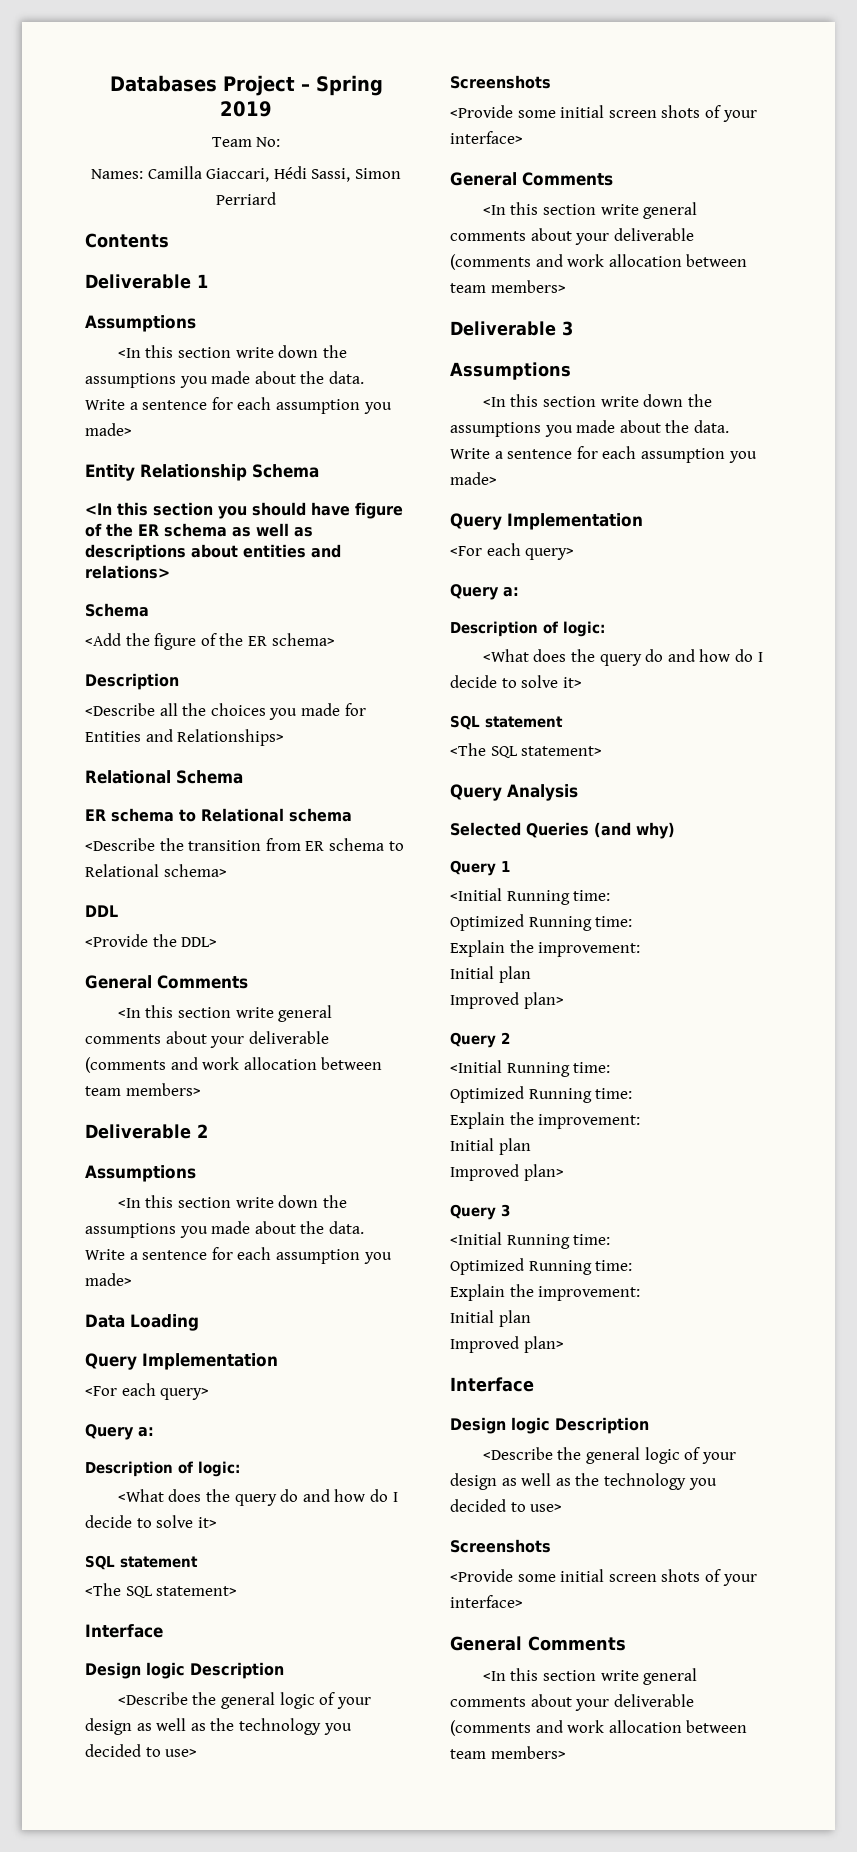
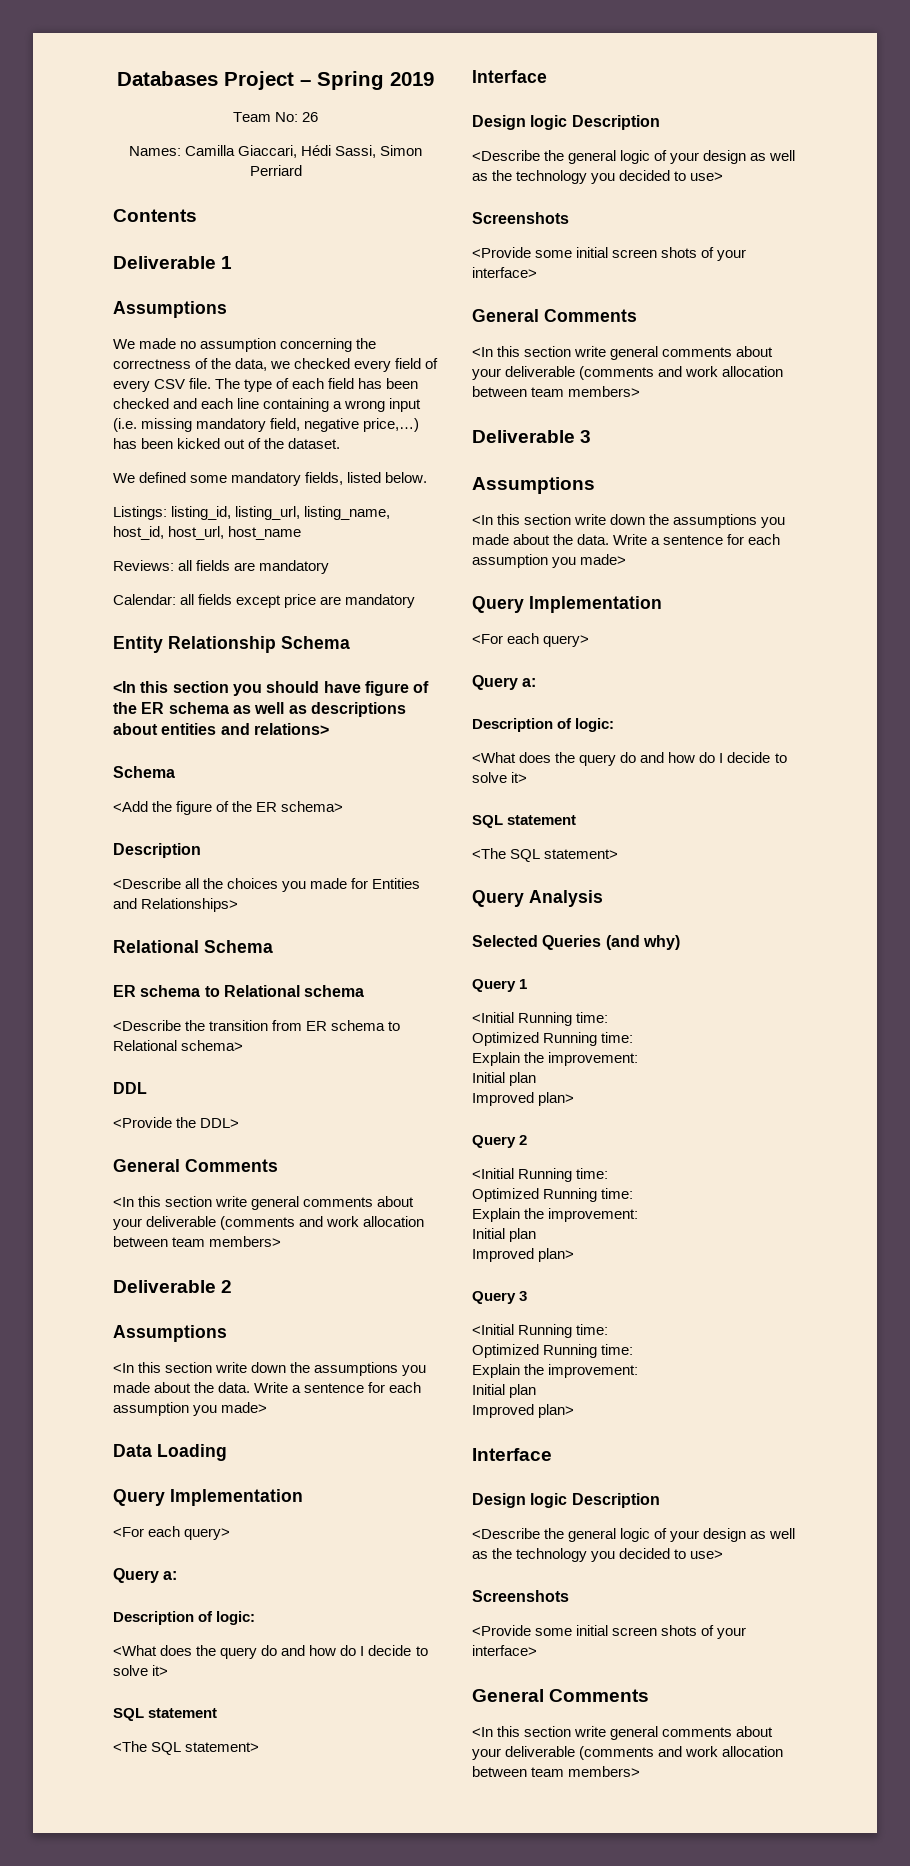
(281, 142) none -> [302,112,319,122] 26
[117,345,347,358] [85,371,364,388] [85,397,392,414] [85,423,132,436] <In this section write down the assumptions you made about the data. Write a sentence for each assumption you made> -> [113,338,377,352] [113,358,439,372] [113,378,419,392] [113,398,422,412] [113,418,420,432] [113,438,341,449] [113,472,428,486] [113,506,391,520] [113,526,302,540] [113,560,330,574] [113,594,416,608] We made no assumption concerning the correctness of the data, we checked every field of every CSV file. The type of each field has been checked and each line containing a wrong input (i.e. missing mandatory field, negative price,…) has been kicked out of the dataset. // We defined some mandatory fields, listed below. // Listings: listing_id, listing_url, listing_name, host_id, host_url, host_name // Reviews: all fields are mandatory // Calendar: all fields except price are mandatory

